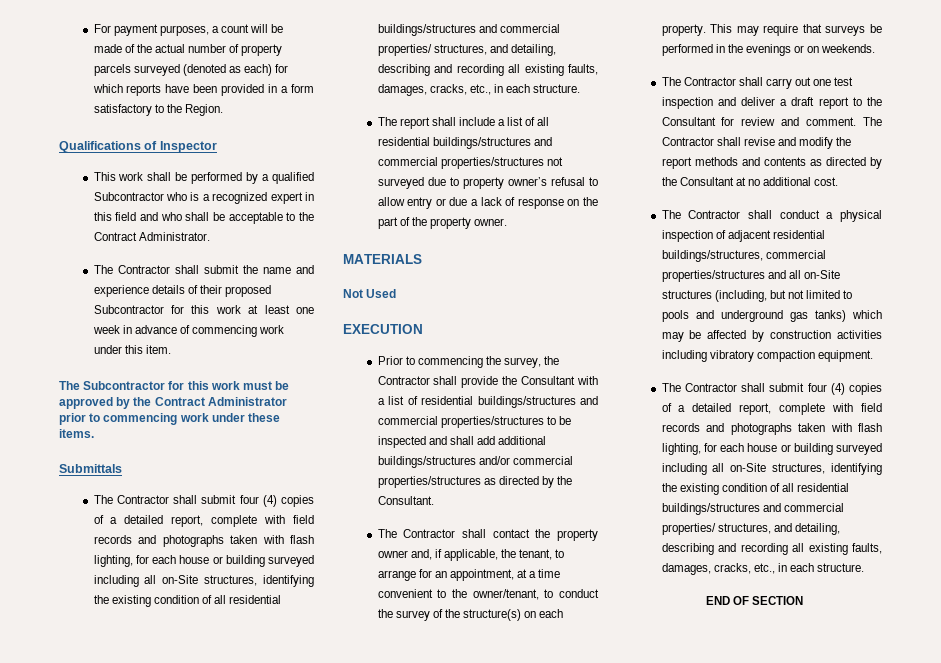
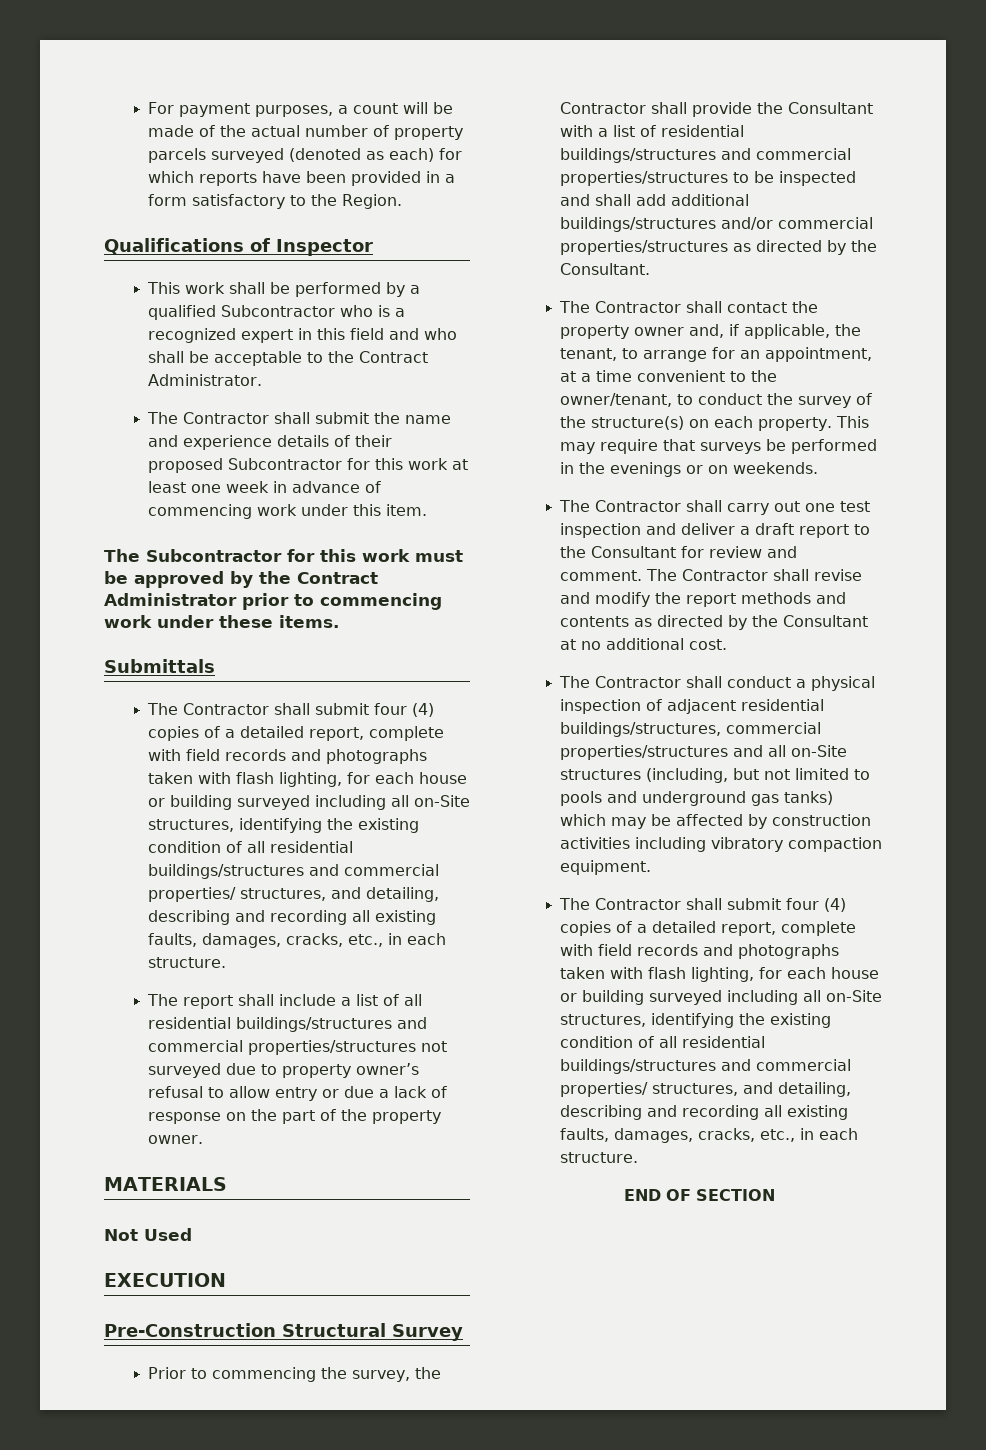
(423, 329) none -> [104,1323,463,1341] // Pre-Construction Structural Survey

